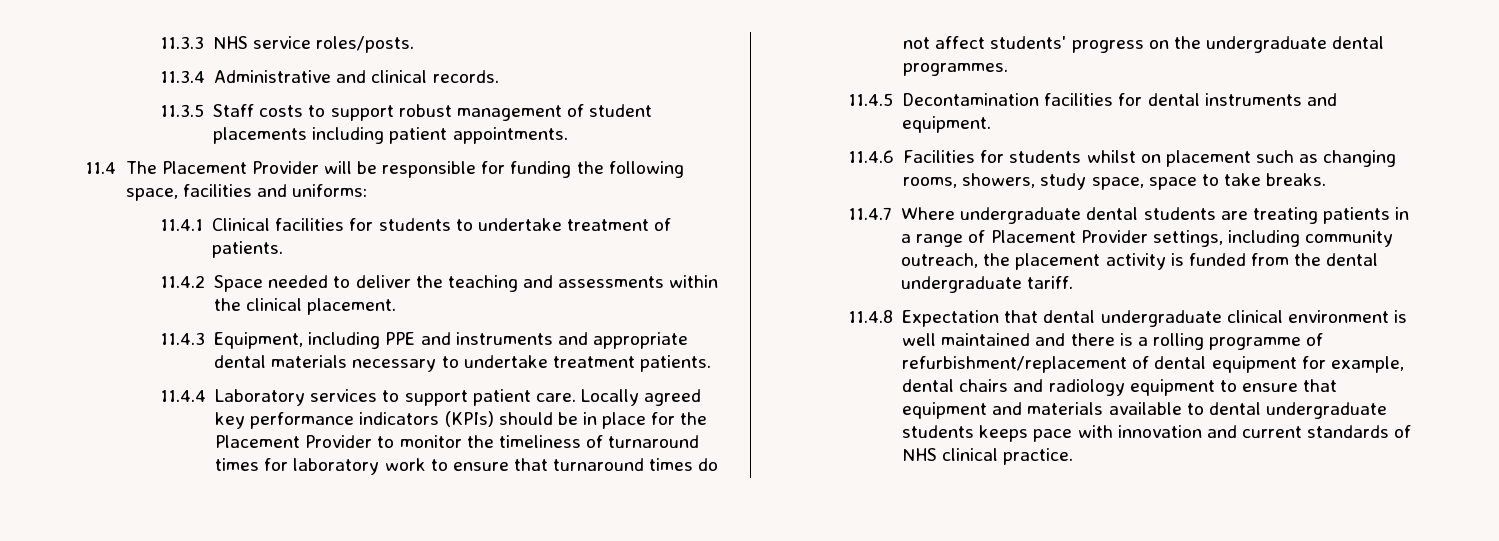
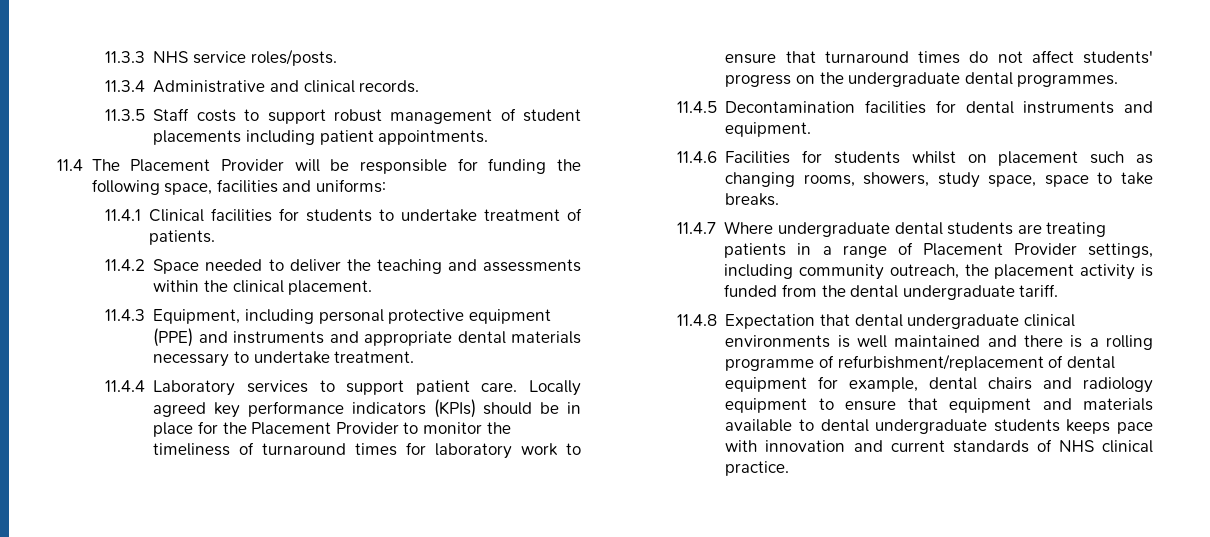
[385,332,416,345] PPE -> [318,309,551,324] [153,328,194,347] personal protective equipment (PPE)
[552,355,711,372] treatment patients. -> [334,351,415,363] treatment.
[1287,310,1389,323] environment -> [725,335,831,348] environments

